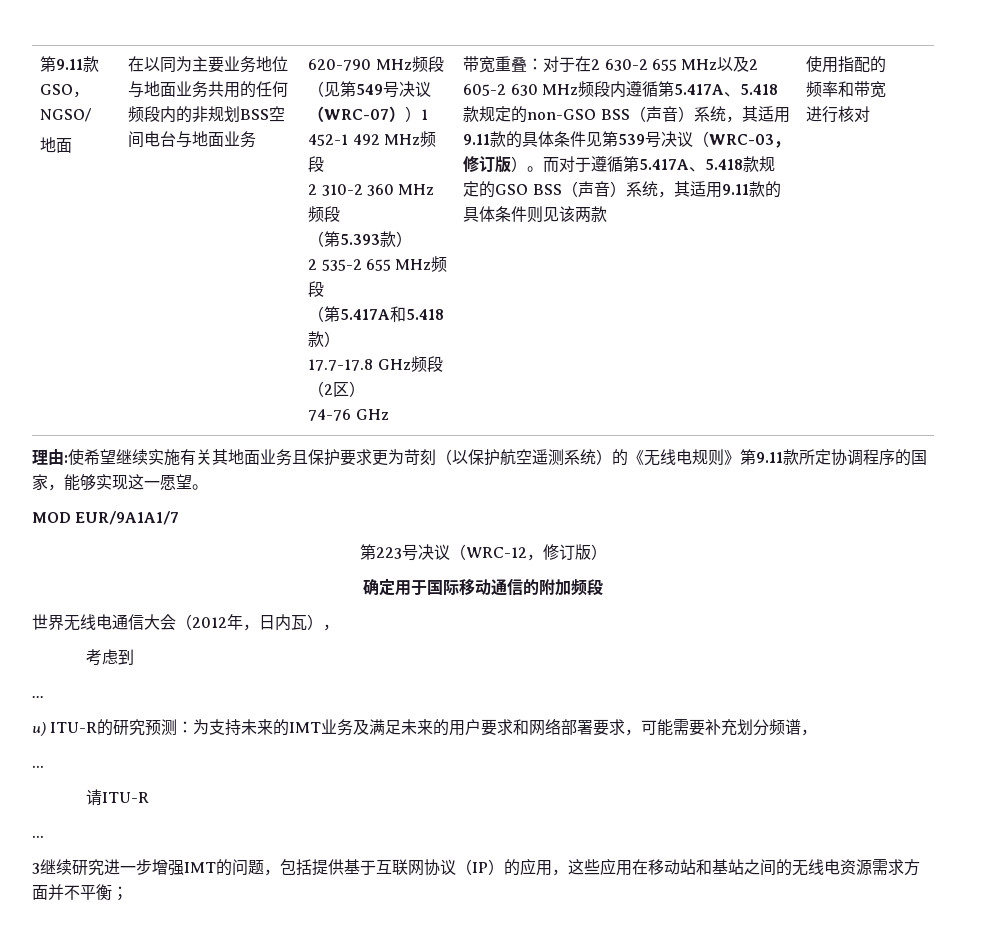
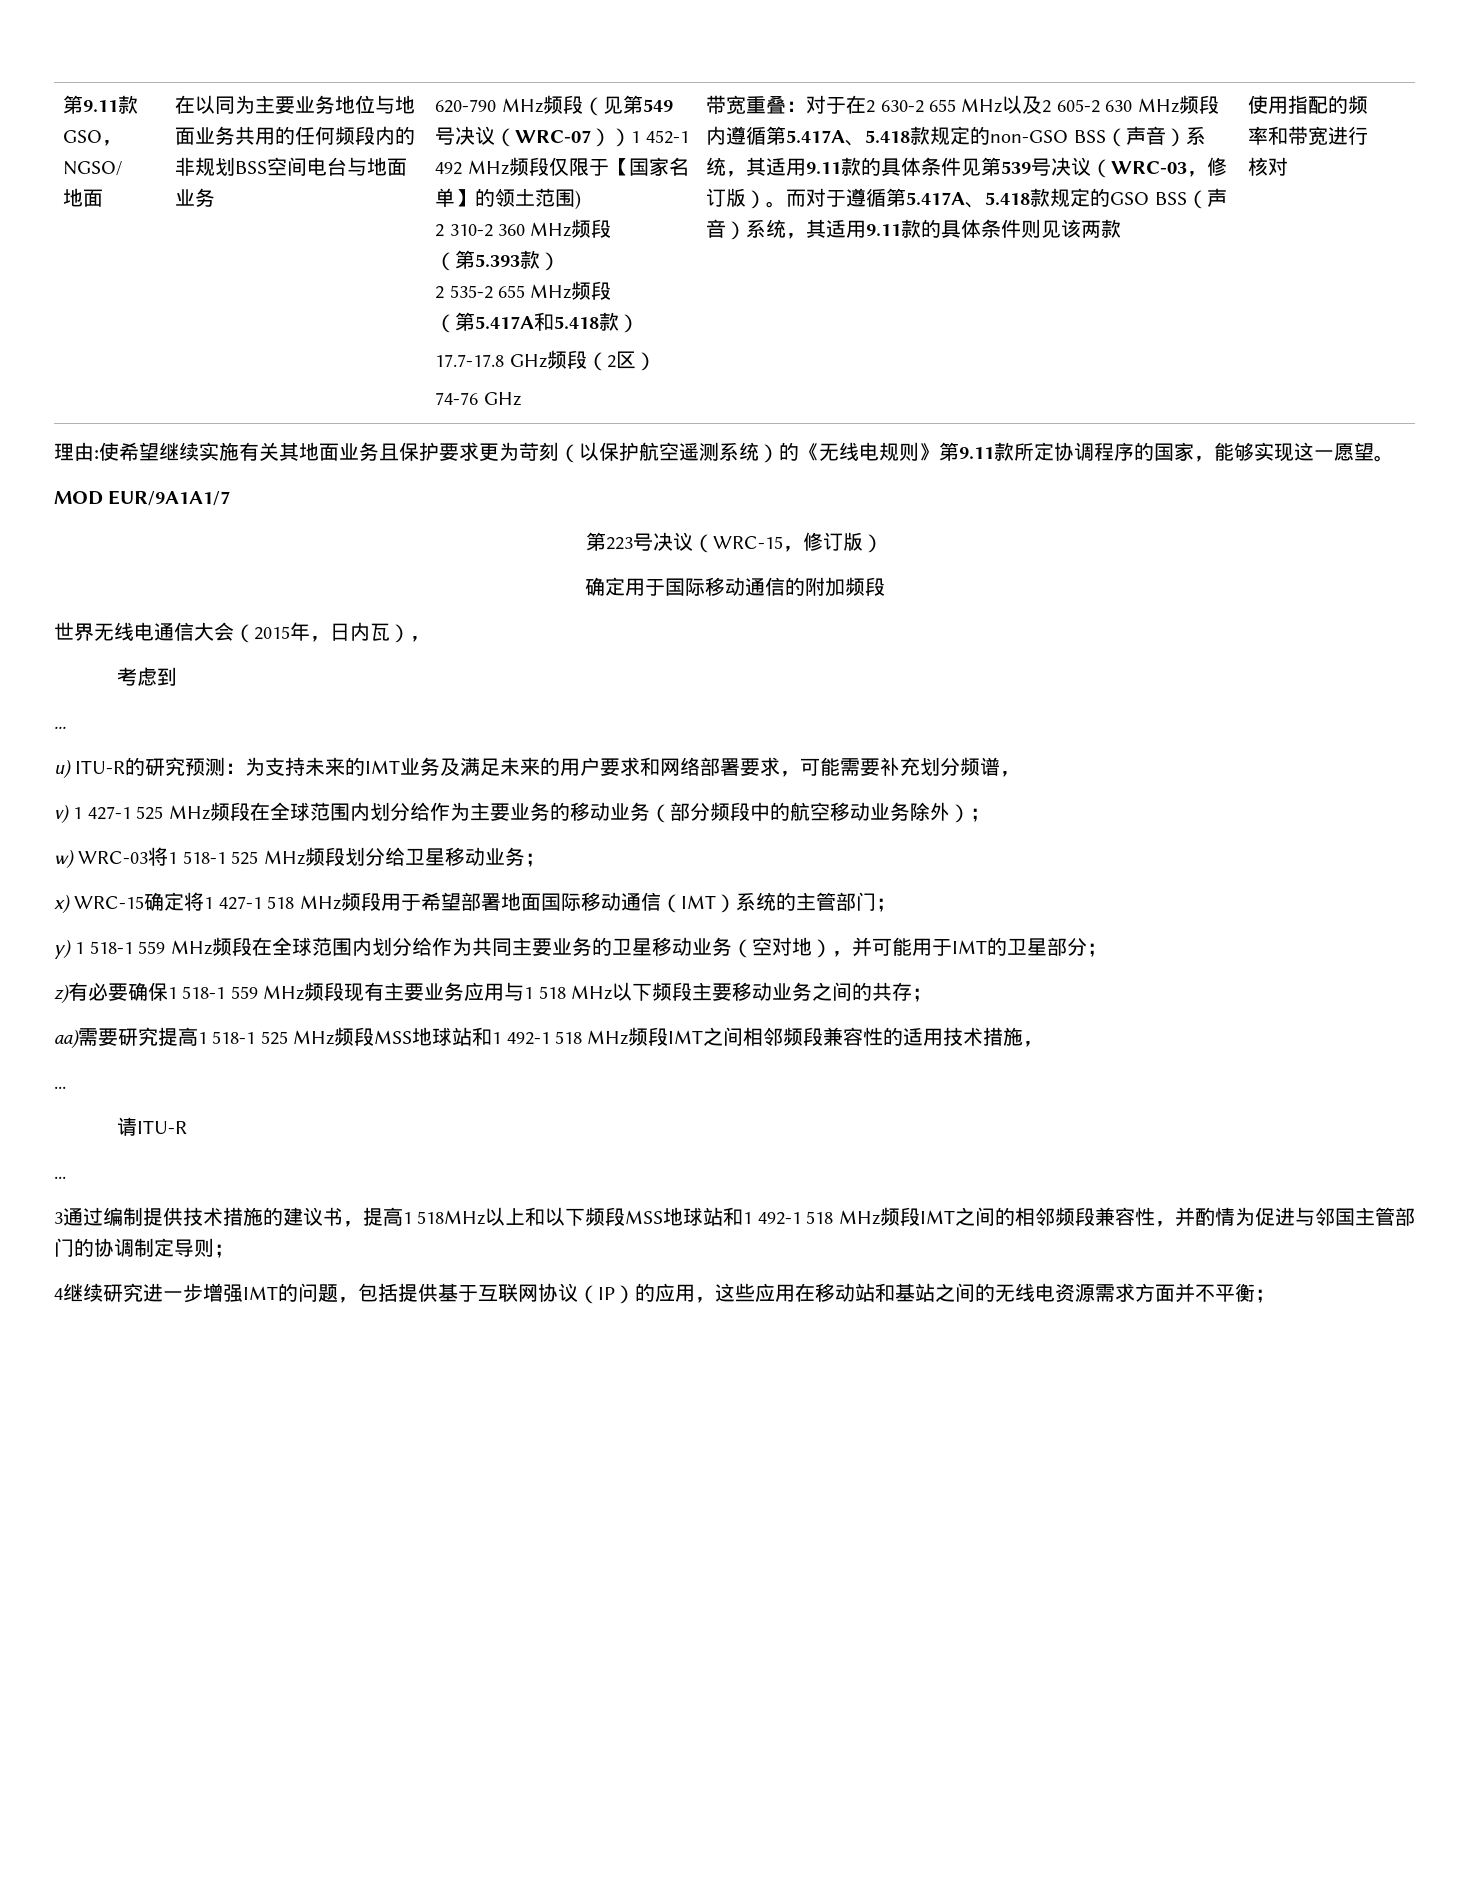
(325, 164) none -> [548,157,689,176] [435,188,582,210] 仅限于【国家名单】的领土范围)
[465,547,527,558] WRC-12 -> [713,536,783,549] WRC-15
[192,617,227,628] 2012 -> [254,626,290,640] 2015
(818, 732) none -> [54,802,990,824] [54,847,545,869] [54,892,896,914] [54,937,1107,959] [54,982,932,1004] [54,1027,1044,1049] // v) 1 427-1 525 MHz频段在全球范围内划分给作为主要业务的移动业务（部分频段中的航空移动业务除外）； // w) WRC-03将1 518-1 525 MHz频段划分给卫星移动业务； // x) WRC-15确定将1 427-1 518 MHz频段用于希望部署地面国际移动通信（IMT）系统的主管部门； // y) 1 518-1 559 MHz频段在全球范围内划分给作为共同主要业务的卫星移动业务（空对地），并可能用于IMT的卫星部分； // z)有必要确保1 518-1 559 MHz频段现有主要业务应用与1 518 MHz以下频段主要移动业务之间的共存； // aa)需要研究提高1 518-1 525 MHz频段MSS地球站和1 492-1 518 MHz频段IMT之间相邻频段兼容性的适用技术措施，
(40, 868) none -> [63,1207,1415,1227] [54,1238,234,1258] [54,1288,63,1300] 通过编制提供技术措施的建议书，提高1 518MHz以上和以下频段MSS地球站和1 492-1 518 MHz频段IMT之间的相邻频段兼容性，并酌情为促进与邻国主管部门的协调制定导则； // 4

